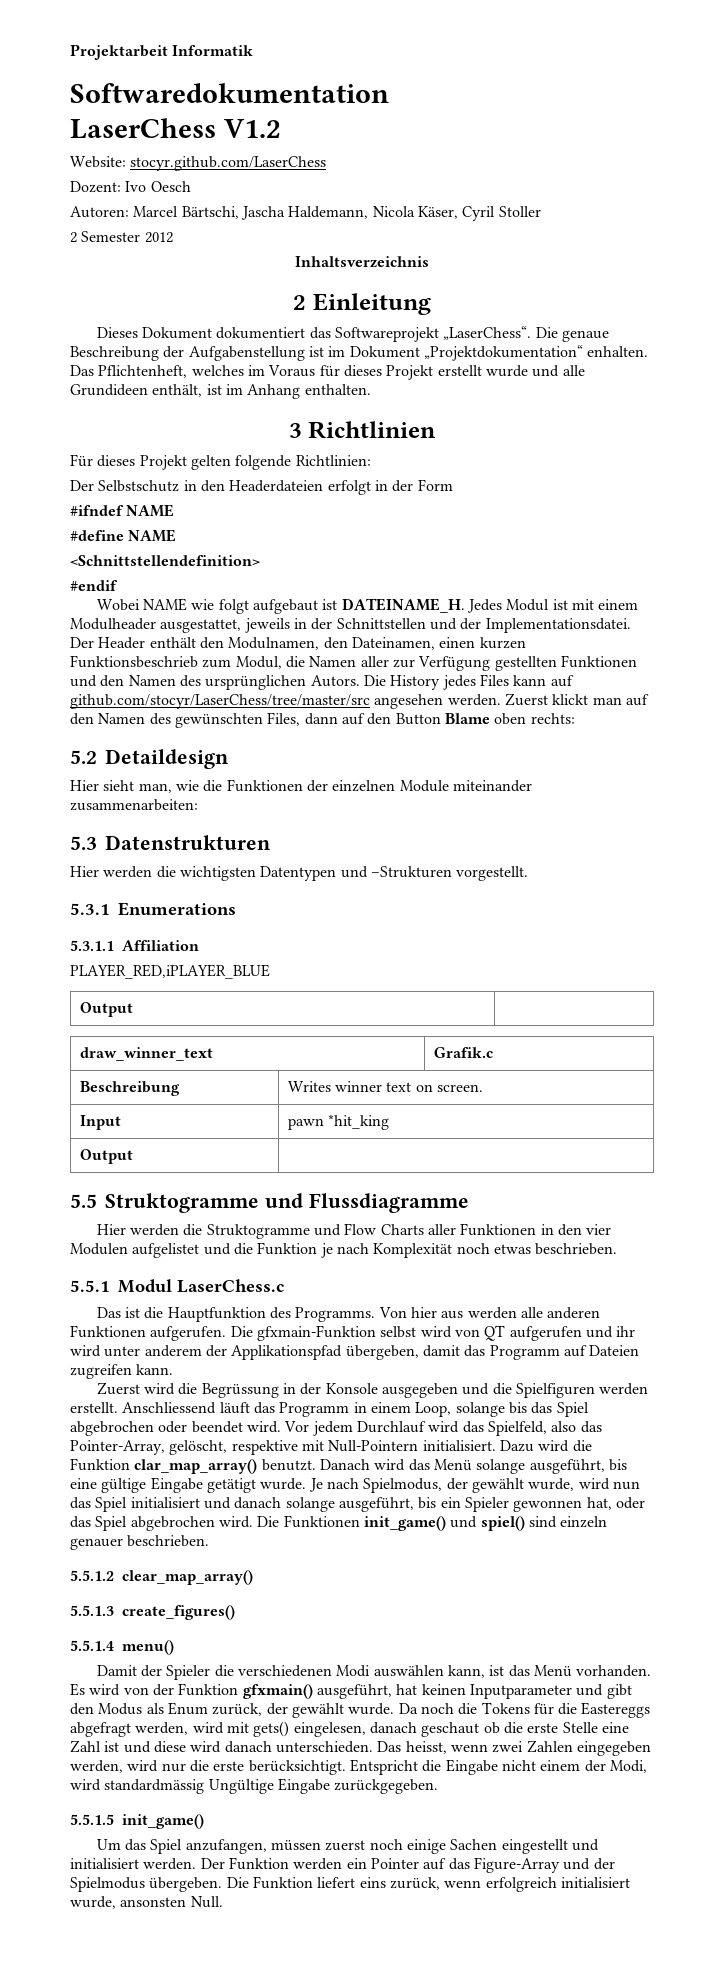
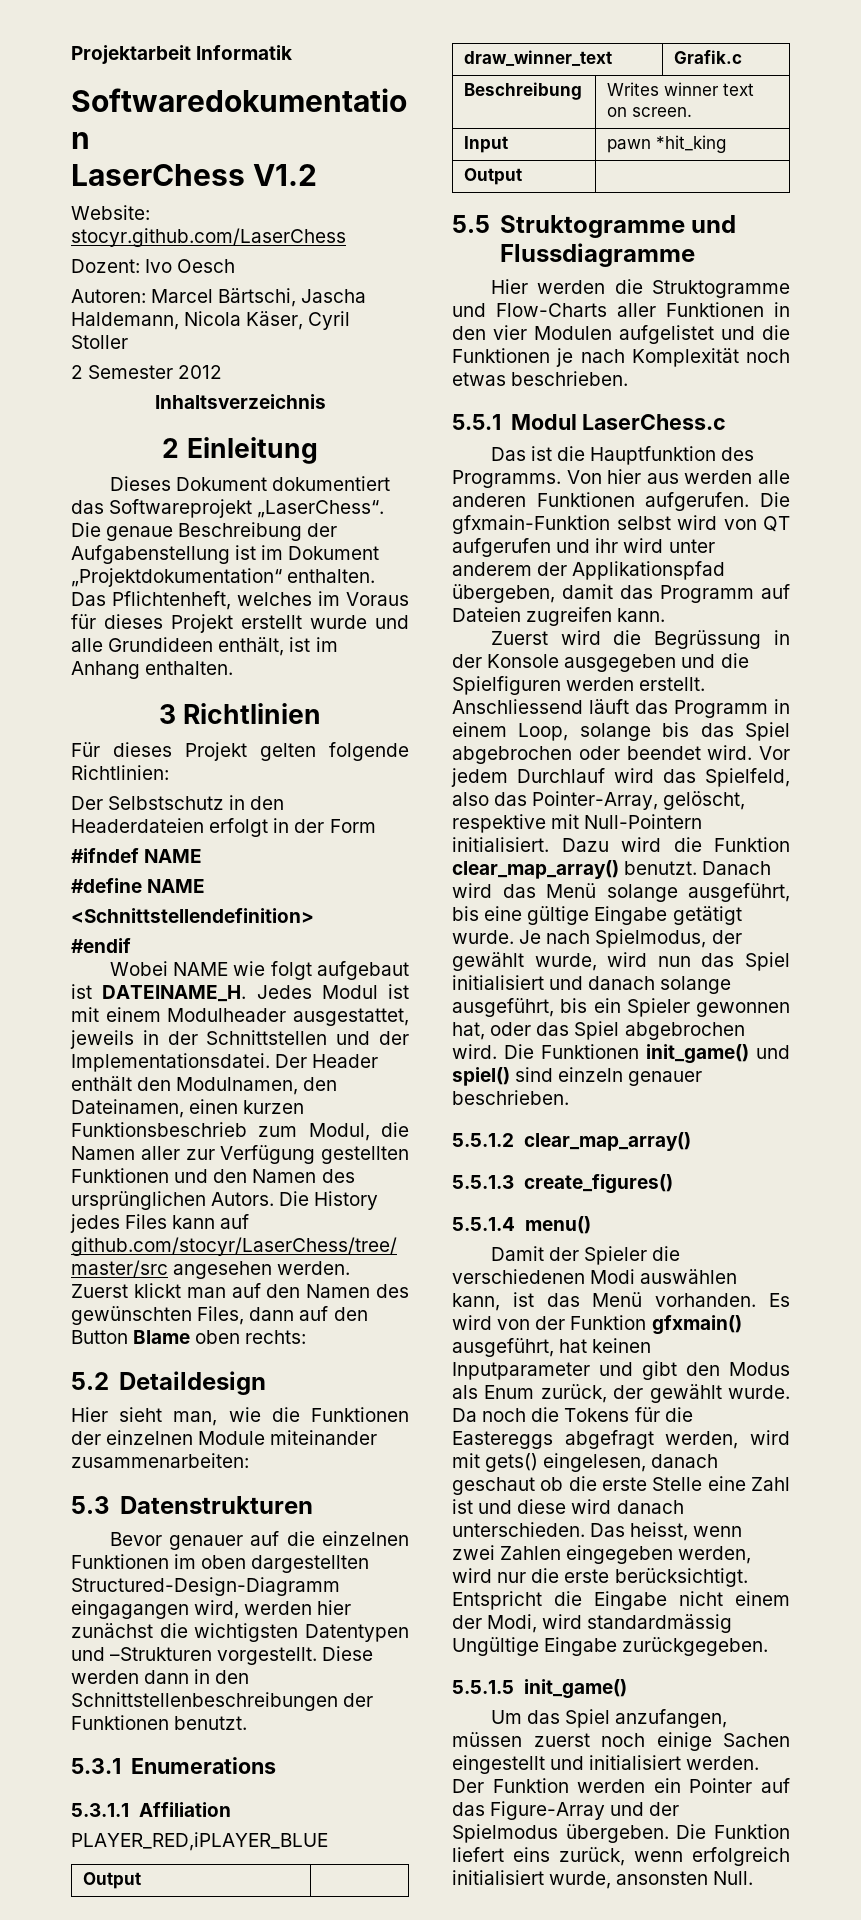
[587,346,649,357] enhalten. -> [287,569,376,583] enthalten.
[70,866,153,878] Hier werden -> [109,1531,409,1550] [71,1554,370,1573] [71,1577,340,1596] [71,1600,352,1619] [71,1623,153,1638] Bevor genauer auf die einzelnen Funktionen im oben dargestellten Structured-Design-Diagramm eingagangen wird, werden hier zunächst
(529, 873) none -> [322,1646,374,1661] [71,1669,250,1684] [71,1692,374,1711] [71,1715,248,1730] Diese werden dann in den Schnittstellenbeschreibungen der Funktionen benutzt.
[344,1223,424,1235] Flow Charts -> [496,303,607,317] Flow-Charts
[257,1242,318,1255] Funktion -> [452,348,550,363] Funktionen
[134,1459,258,1474] clar_map_array() -> [452,860,619,879] clear_map_array()

